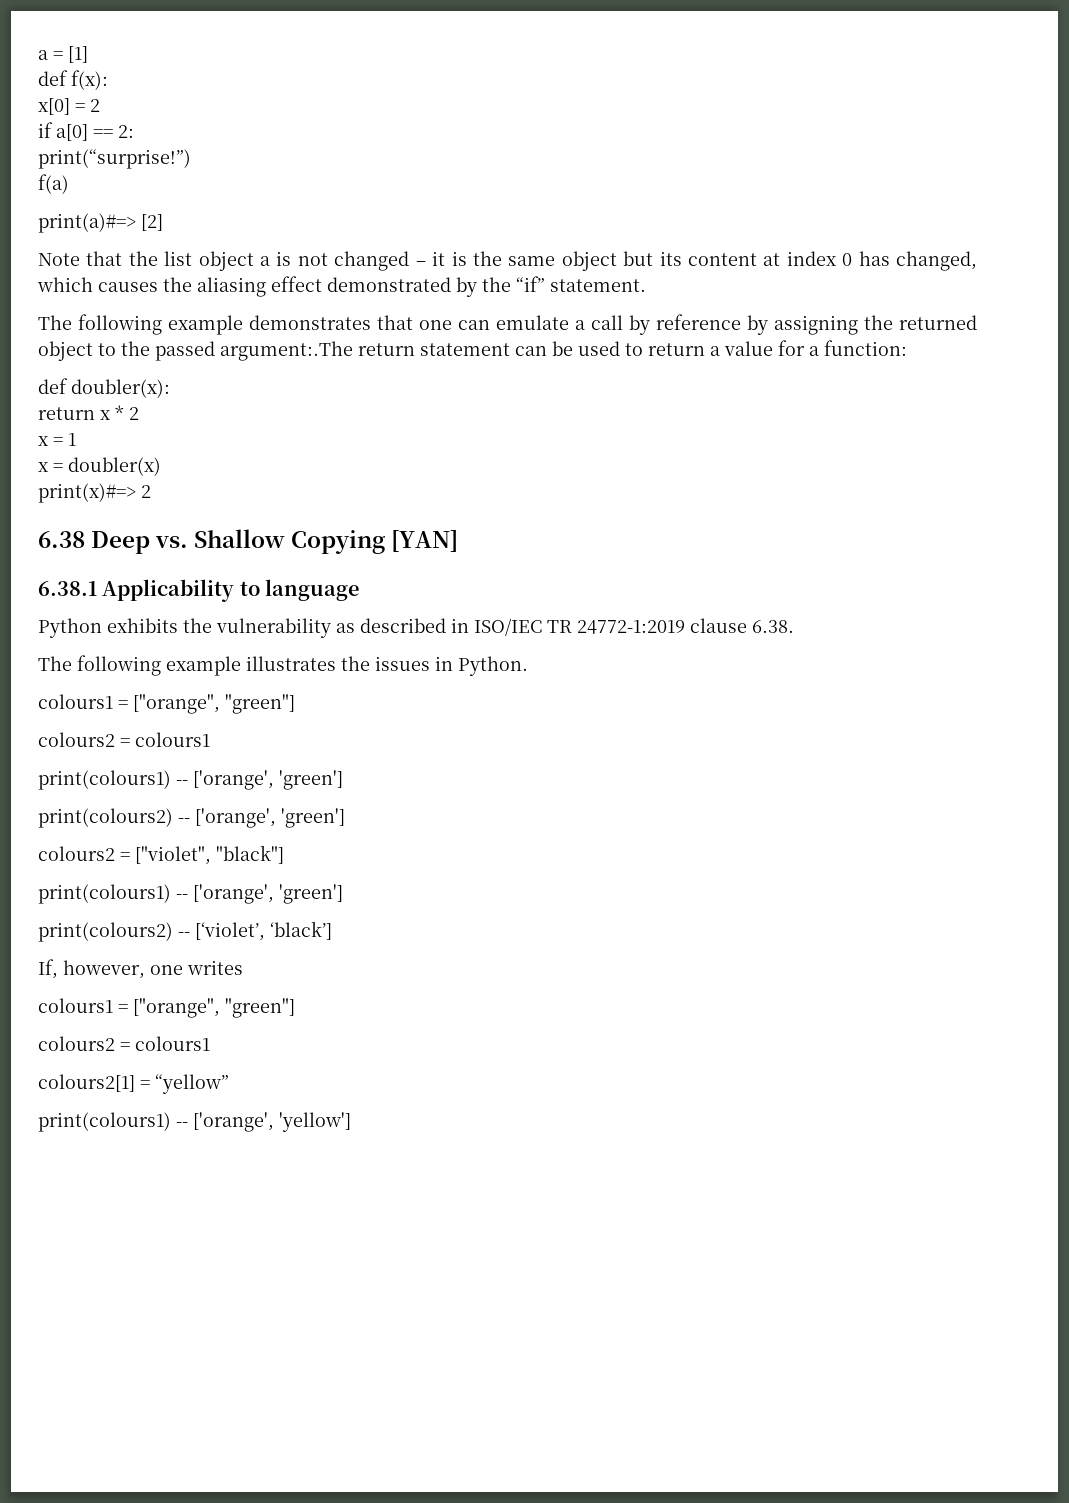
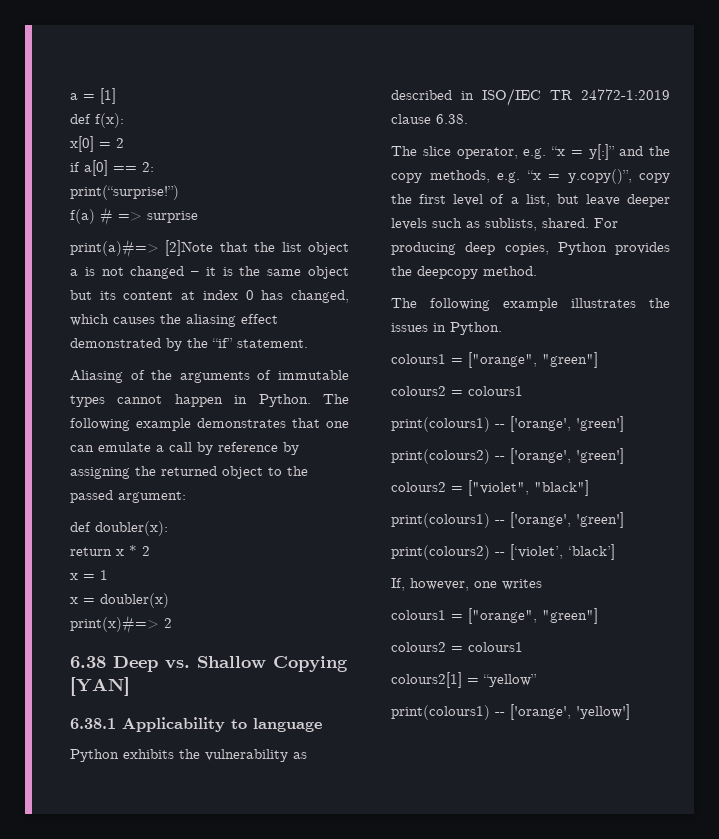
(69, 184) none -> [100,207,198,226] # => surprise
[141,214,163,231] [38,253,80,266] [2] // Note -> [165,240,214,256] [2]Note
(646, 285) none -> [70,370,349,383] [70,394,311,407] Aliasing of the arguments of immutable types cannot happen in Python.
[220,340,907,361] argument:.The return statement can be used to return a value for a function: -> [118,491,186,503] argument:
(794, 626) none -> [391,144,670,160] [391,169,670,184] [391,194,670,207] [391,218,618,231] [391,242,670,255] [391,266,537,279] // The slice operator, e.g. “x = y[:]” and the copy methods, e.g. “x = y.copy()”, copy the first level of a list, but leave deeper levels such as sublists, shared. For producing deep copies, Python provides the deepcopy method.

